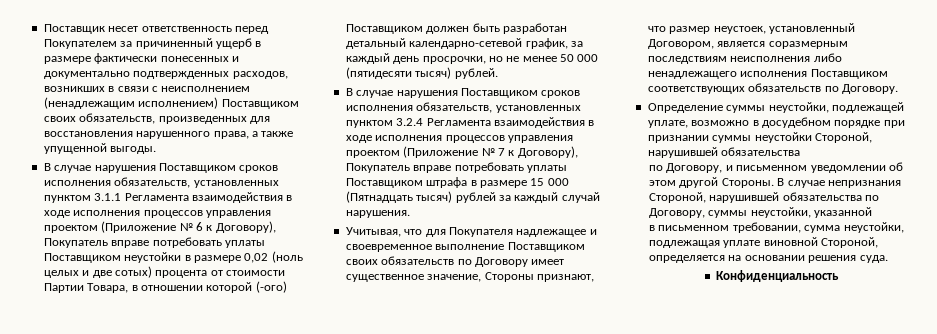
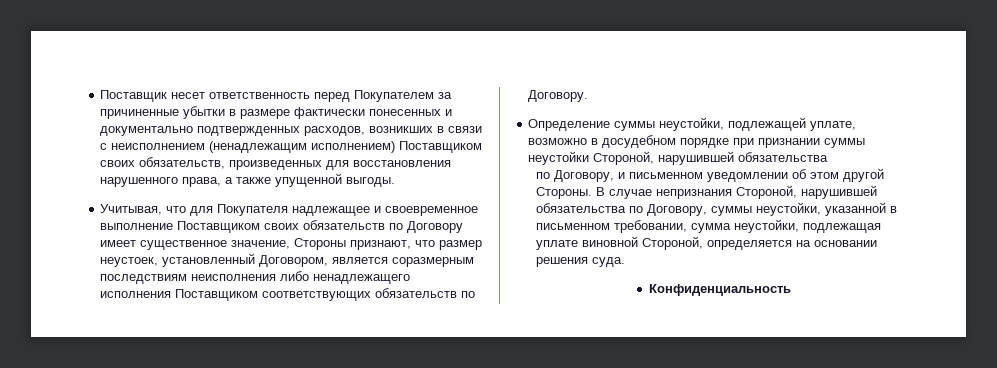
[135,38,252,49] причиненный ущерб -> [100,106,226,119] причиненные убытки
[43,163,279,173] [43,177,279,188] [43,192,293,203] [43,210,271,218] [43,221,276,233] [43,237,265,248] [43,251,303,263] [43,266,285,278] [43,281,287,293] [345,23,567,34] [345,38,583,49] [345,53,599,64] [345,67,498,79] [345,88,581,98] [345,102,581,113] [345,117,595,128] [345,135,573,143] [345,146,578,158] [345,162,567,173] [345,177,569,188] [345,191,600,203] [345,210,410,218] // В случае нарушения Поставщиком сроков исполнения обязательств, установленных пунктом 3.1.1 Регламента взаимодействия в ходе исполнения процессов управления проектом (Приложение № 6 к Договору), Покупатель вправе потребовать уплаты Поставщиком неустойки в размере 0,02 (ноль целых и две сотых) процента от стоимости Партии Товара, в отношении которой (-ого) Поставщиком должен быть разработан детальный календарно-сетевой график, за каждый день просрочки, но не менее 50 000 (пятидесяти тысяч) рублей. // В случае нарушения Поставщиком сроков исполнения обязательств, установленных пунктом 3.2.4 Регламента взаимодействия в ходе исполнения процессов управления проектом (Приложение № 7 к Договору), Покупатель вправе потребовать уплаты Поставщиком штрафа в размере 15 000 (Пятнадцать тысяч) рублей за каждый случай нарушения. -> (396, 182) none
(873, 212) // -> (886, 209) none

